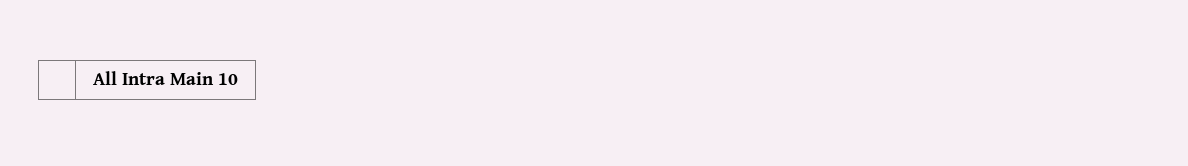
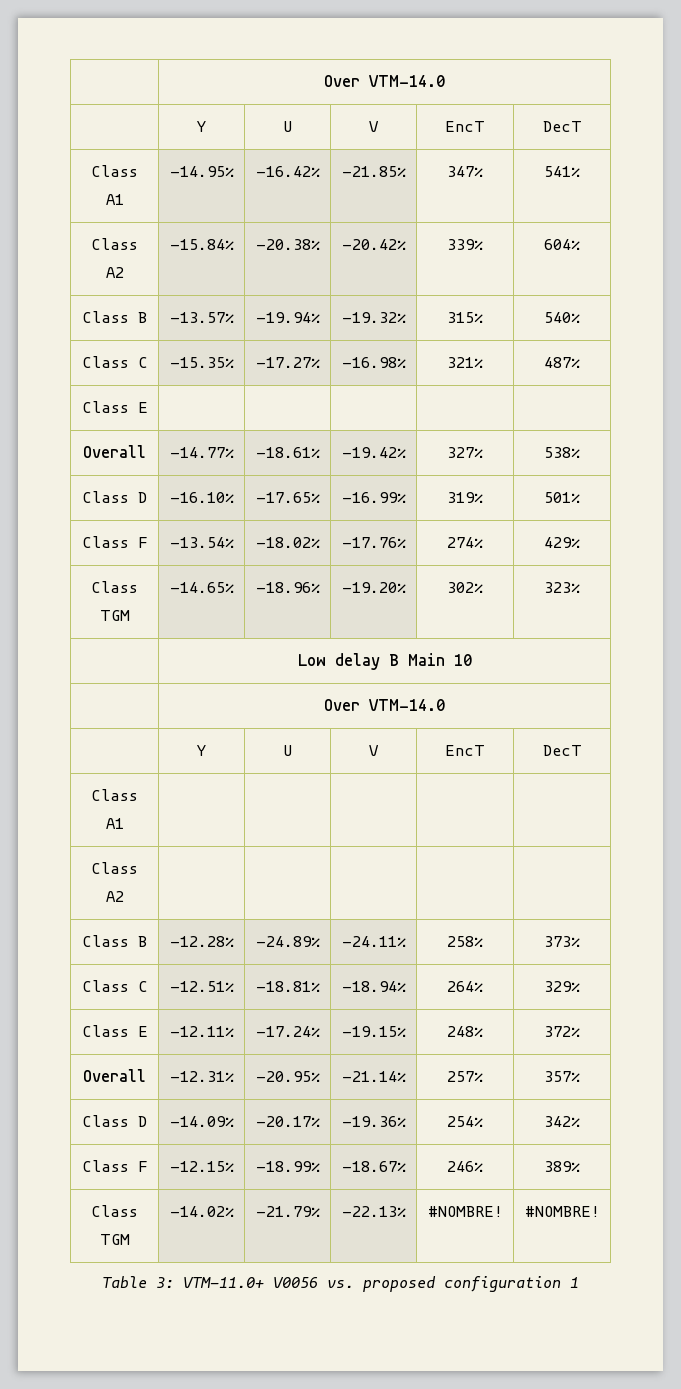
[93,71,238,85] | All Intra Main 10 -> [324,75,445,87] [197,121,206,132] [283,121,292,132] [369,121,379,132] [445,121,485,132] [542,121,582,132] [91,165,138,177] [105,194,124,205] [169,166,234,177] [255,166,320,177] [341,166,406,177] [447,166,483,177] [544,166,580,177] [91,238,138,250] [105,267,124,278] [169,239,234,250] [255,239,320,250] [341,239,406,250] [447,239,483,250] [544,239,580,250] [82,311,147,323] [169,312,234,323] [255,312,320,323] [341,312,406,323] [447,312,483,323] [544,312,580,323] [81,356,148,368] [169,357,234,368] [255,357,320,368] [341,357,406,368] [447,357,483,368] [544,357,580,368] [81,401,148,413] [83,445,146,458] [169,447,234,458] [255,447,320,458] [341,447,406,458] [447,447,483,458] [544,447,580,458] [82,491,147,503] [169,492,234,503] [255,492,320,503] [341,492,406,503] [447,492,483,503] [544,492,580,503] [81,536,148,548] [169,537,234,548] [255,537,320,548] [341,537,406,548] [447,537,483,548] [544,537,580,548] [91,581,138,593] [99,610,130,621] [169,582,234,593] [255,582,320,593] [341,582,406,593] [447,582,483,593] [544,582,580,593] [297,653,472,670] [324,699,445,711] [197,745,206,756] [283,745,292,756] [369,745,379,756] [445,745,485,756] [542,745,582,756] [91,789,138,801] [105,818,124,829] [91,862,138,874] [105,891,124,902] [82,935,147,947] [169,936,234,947] [255,936,320,947] [341,936,406,947] [447,936,483,947] [544,936,580,947] [81,980,148,992] [169,981,234,992] [255,981,320,992] [341,981,406,992] [447,981,483,992] [544,981,580,992] [81,1025,148,1037] [169,1026,234,1037] [255,1026,320,1037] [341,1026,406,1037] [447,1026,483,1037] [544,1026,580,1037] [83,1069,146,1082] [169,1071,234,1082] [255,1071,320,1082] [341,1071,406,1082] [447,1071,483,1082] [544,1071,580,1082] [82,1115,147,1127] [169,1116,234,1127] [255,1116,320,1127] [341,1116,406,1127] [447,1116,483,1127] [544,1116,580,1127] [81,1160,148,1172] [169,1161,234,1172] [255,1161,320,1172] [341,1161,406,1172] [447,1161,483,1172] [544,1161,580,1172] [91,1205,138,1217] [99,1234,130,1245] [169,1206,234,1217] [255,1206,320,1217] [341,1206,406,1217] [427,1206,503,1217] [524,1206,600,1217] [102,1276,579,1292] | Over VTM-14.0 // | Y | U | V | EncT | DecT // Class A1 | -14.95% | -16.42% | -21.85% | 347% | 541% // Class A2 | -15.84% | -20.38% | -20.42% | 339% | 604% // Class B | -13.57% | -19.94% | -19.32% | 315% | 540% // Class C | -15.35% | -17.27% | -16.98% | 321% | 487% // Class E | | | | | // Overall | -14.77% | -18.61% | -19.42% | 327% | 538% // Class D | -16.10% | -17.65% | -16.99% | 319% | 501% // Class F | -13.54% | -18.02% | -17.76% | 274% | 429% // Class TGM | -14.65% | -18.96% | -19.20% | 302% | 323% // | Low delay B Main 10 // | Over VTM-14.0 // | Y | U | V | EncT | DecT // Class A1 | | | | | // Class A2 | | | | | // Class B | -12.28% | -24.89% | -24.11% | 258% | 373% // Class C | -12.51% | -18.81% | -18.94% | 264% | 329% // Class E | -12.11% | -17.24% | -19.15% | 248% | 372% // Overall | -12.31% | -20.95% | -21.14% | 257% | 357% // Class D | -14.09% | -20.17% | -19.36% | 254% | 342% // Class F | -12.15% | -18.99% | -18.67% | 246% | 389% // Class TGM | -14.02% | -21.79% | -22.13% | #NOMBRE! | #NOMBRE! // Table 3: VTM-11.0+ V0056 vs. proposed configuration 1

